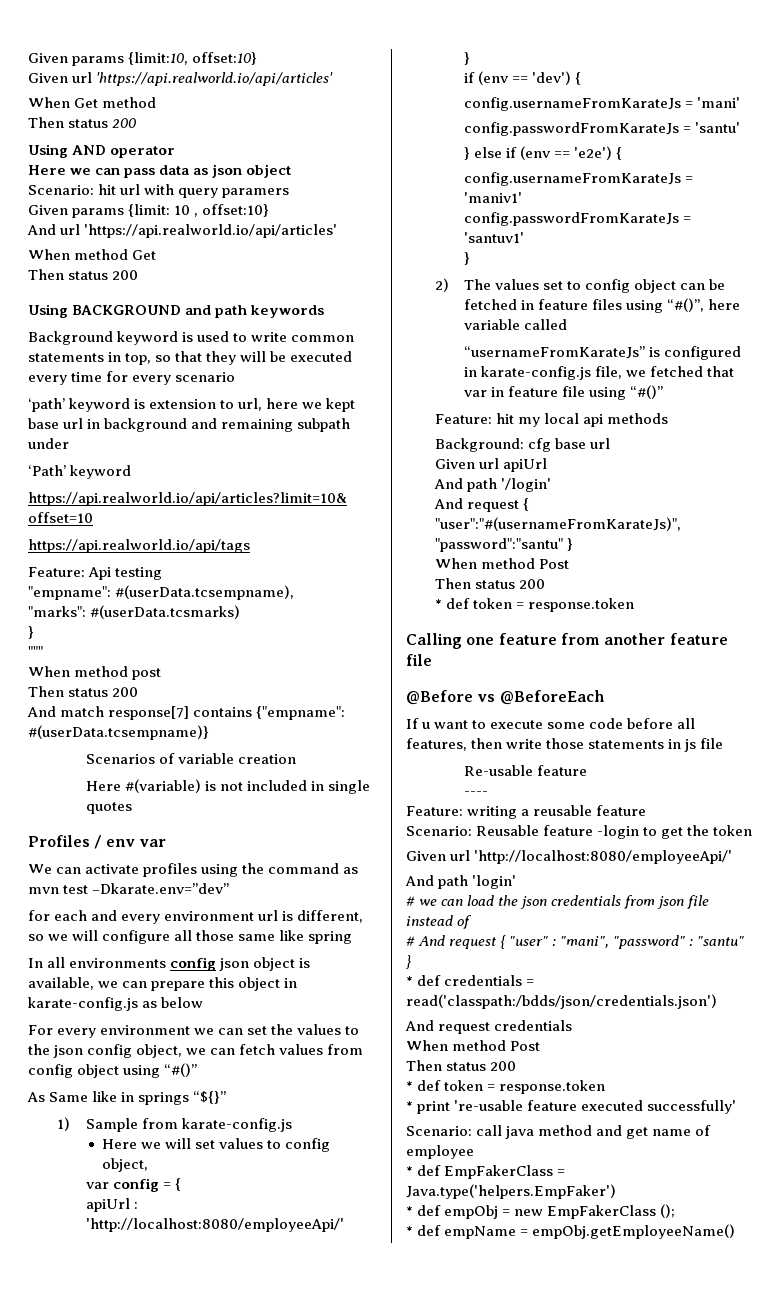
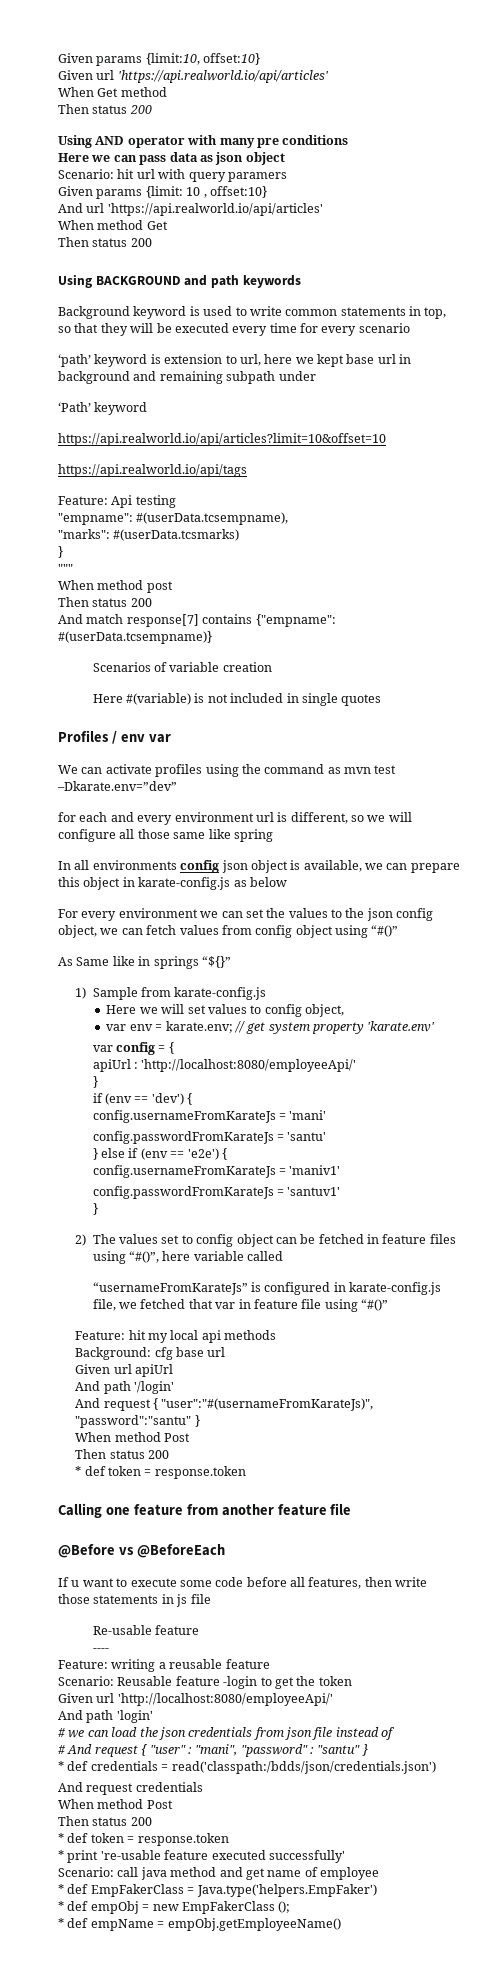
(176, 152) none -> [187,135,349,148] with many pre conditions
(149, 1165) none -> [106,1021,436,1034] // var env = karate.env; // get system property 'karate.env'

